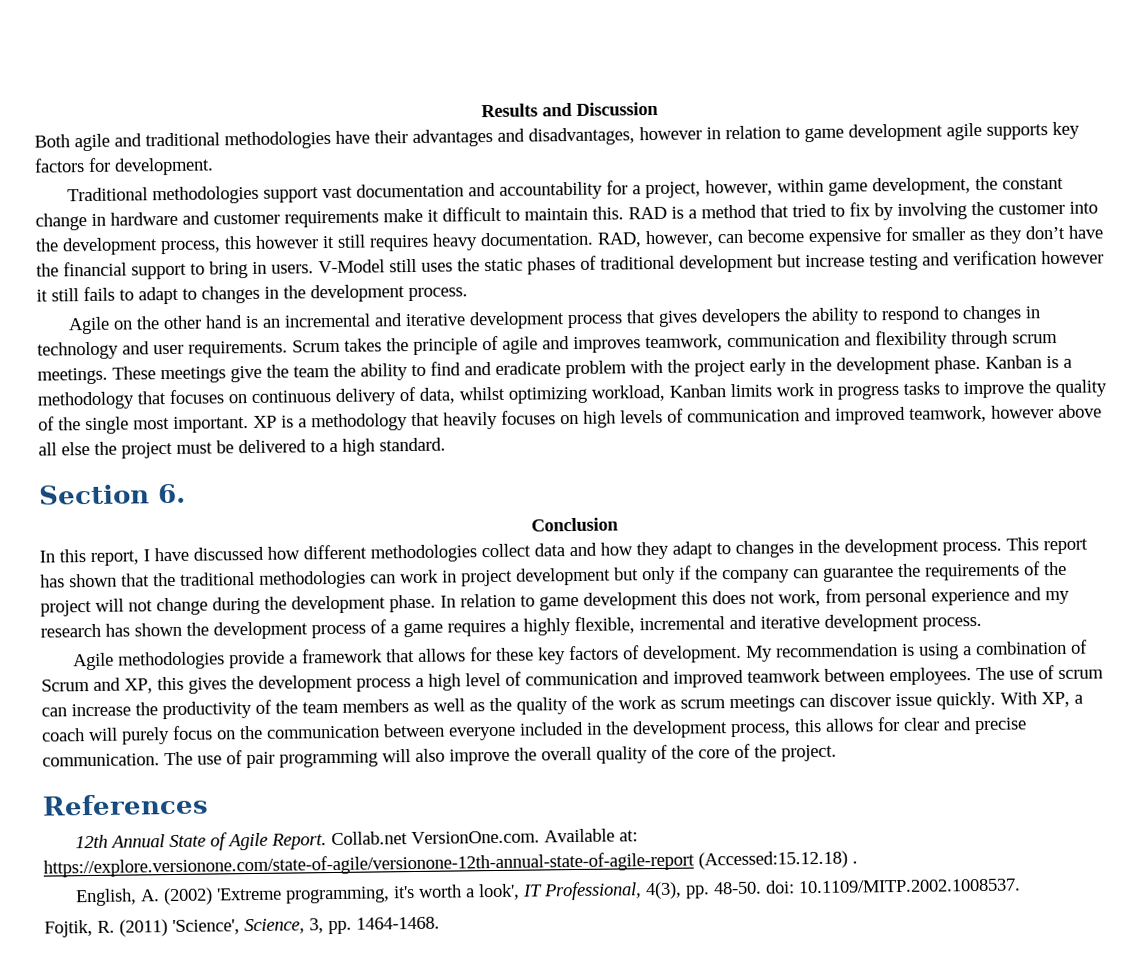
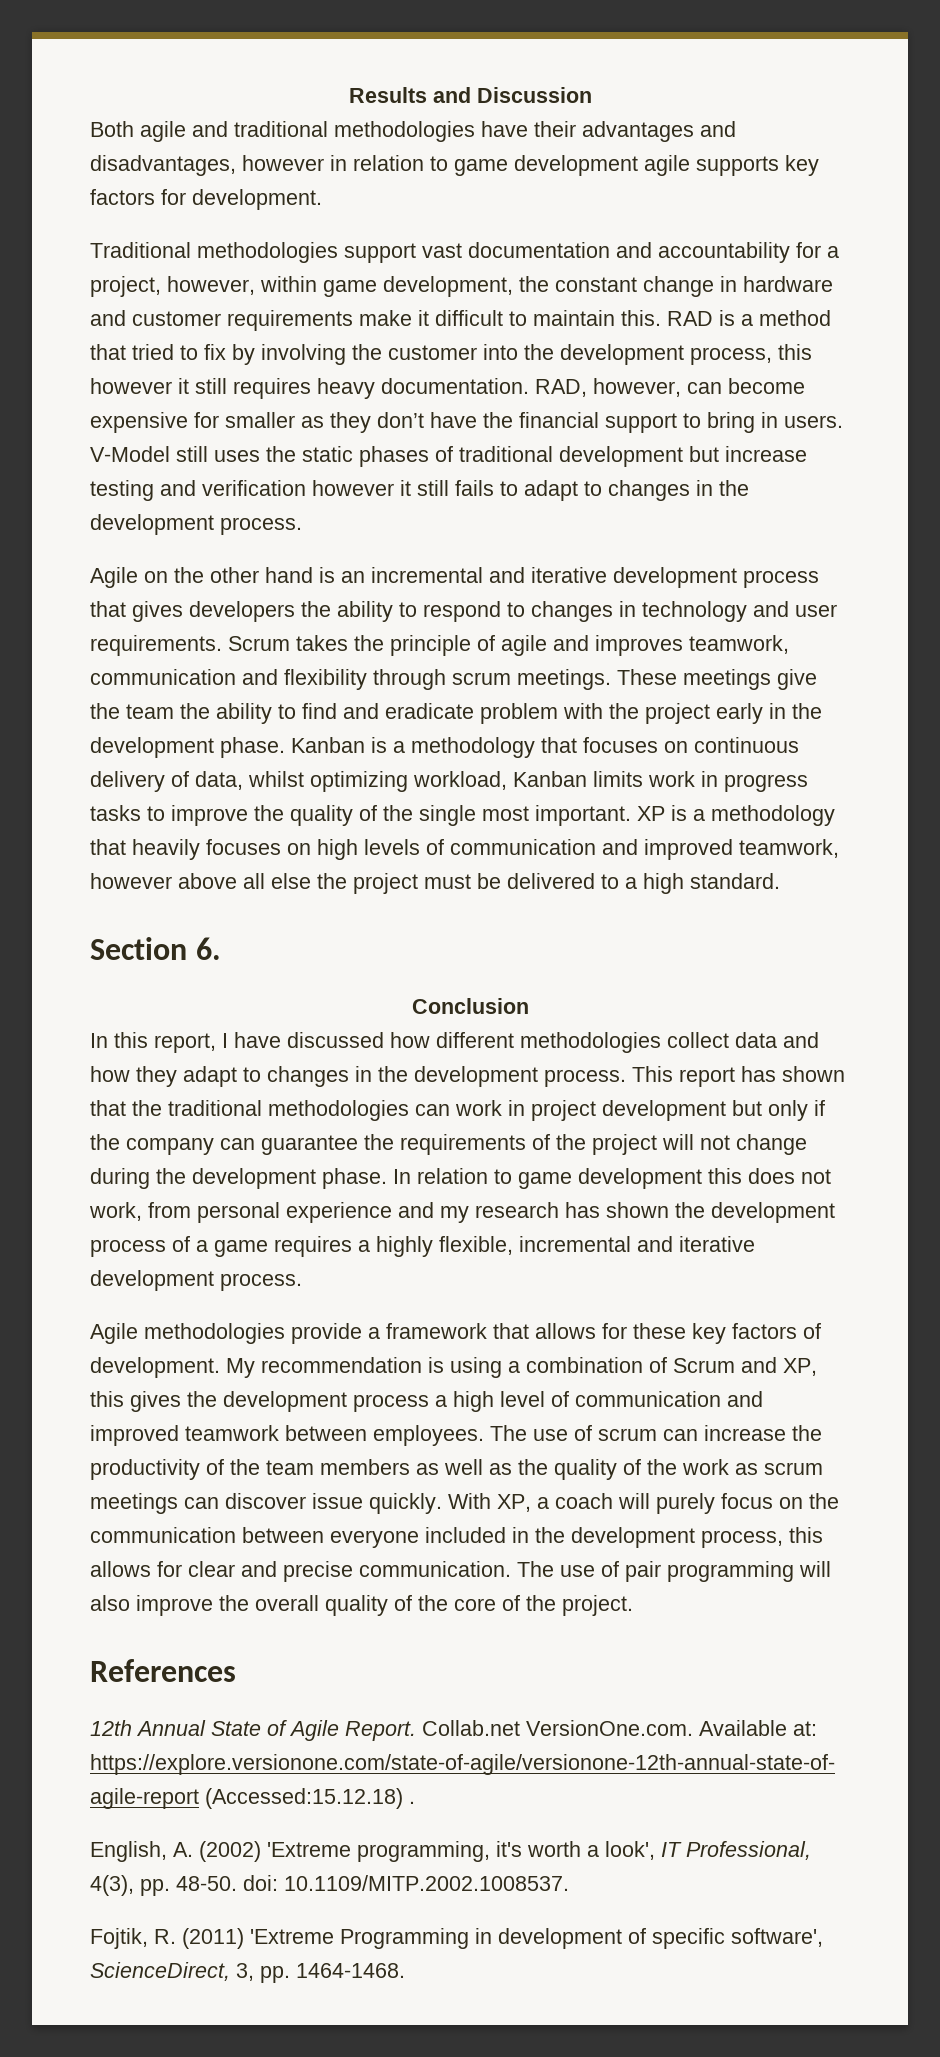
[172,918,305,936] 'Science', Science, -> [250,1928,823,1949] [90,1962,230,1981] 'Extreme Programming in development of specific software', ScienceDirect,

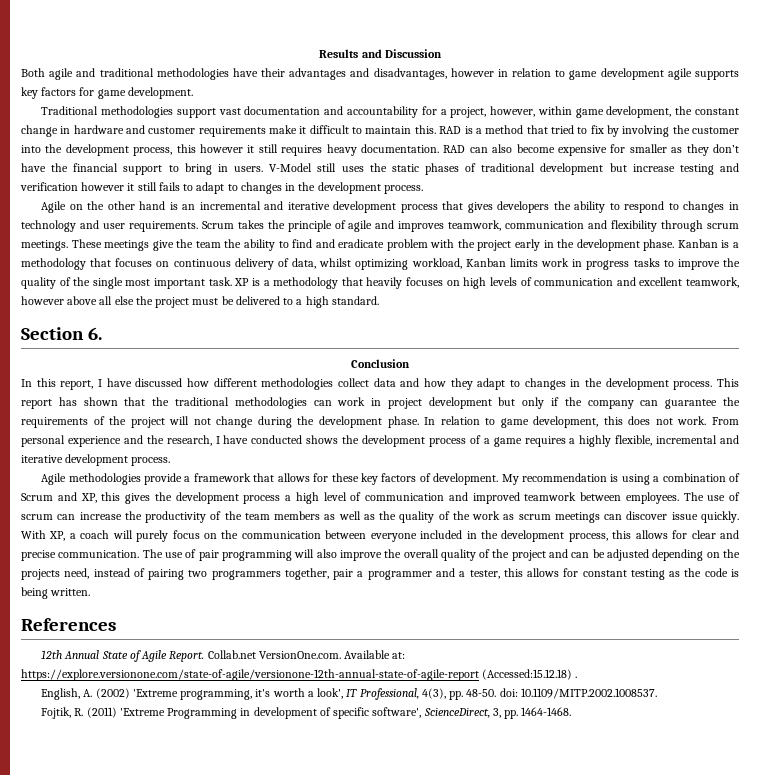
(186, 197) none -> [97,89,126,99] game
[535,378,722,397] RAD, however, can -> [443,144,513,153] RAD can also
[535,805,631,826] important. -> [154,277,232,289] important task.
[644,839,733,860] improved -> [639,277,683,286] excellent
[578,1168,702,1189] development -> [533,416,599,428] development,
[89,1202,191,1221] work, from -> [677,416,739,425] work. From
[440,1202,669,1223] my research has shown -> [146,435,339,446] the research, I have conducted shows
[454,1595,633,1616] core of the project. -> [511,549,741,561] [21,568,739,580] [21,587,91,599] project and can be adjusted depending on the projects need, instead of pairing two programmers together, pair a programmer and a tester, this allows for constant testing as the code is being written.

